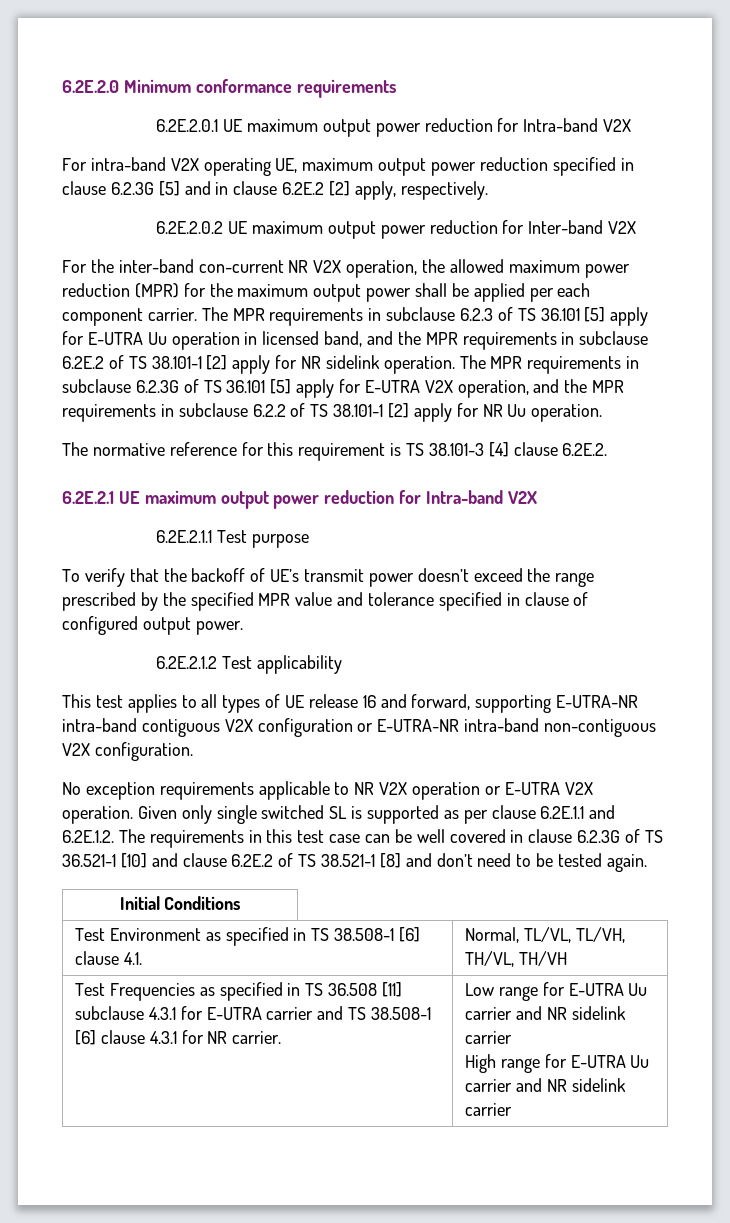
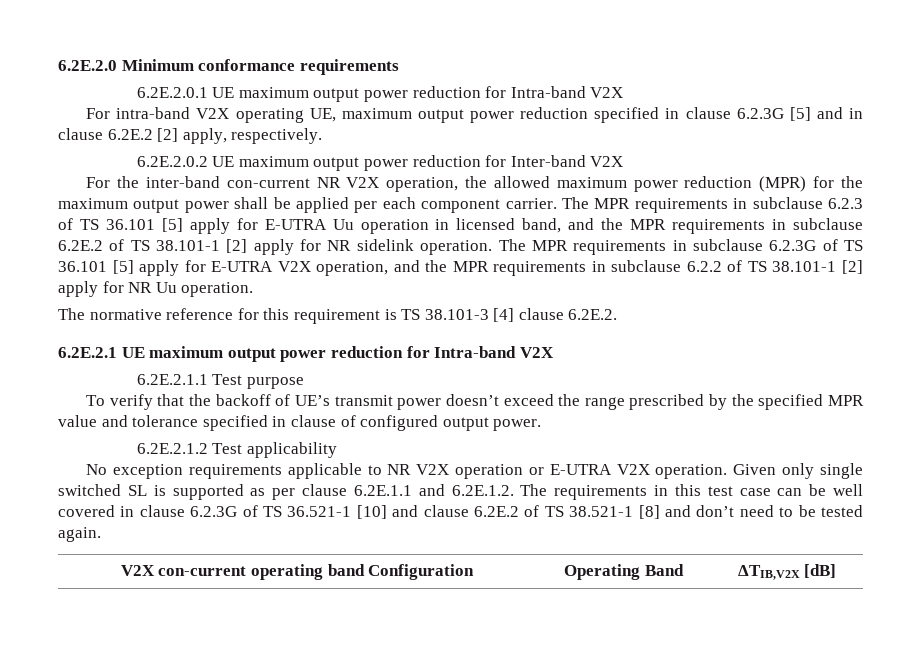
[62,694,639,713] [62,718,657,737] [62,742,193,761] // This test applies to all types of UE release 16 and forward, supporting E-UTRA-NR intra-band contiguous V2X configuration or E-UTRA-NR intra-band non-contiguous V2X configuration. -> (337, 450) none
[119,896,241,910] [75,927,421,946] [75,951,142,965] [465,927,625,943] [465,951,567,967] [75,982,403,1001] [75,1006,432,1020] [75,1030,282,1045] [465,982,648,1001] [465,1006,626,1020] [465,1031,513,1044] [465,1054,650,1073] [465,1078,626,1092] [465,1103,513,1116] Initial Conditions // Test Environment as specified in TS 38.508-1 [6] clause 4.1. | Normal, TL/VL, TL/VH, TH/VL, TH/VH // Test Frequencies as specified in TS 36.508 [11] subclause 4.3.1 for E-UTRA carrier and TS 38.508-1 [6] clause 4.3.1 for NR carrier. | Low range for E-UTRA Uu carrier and NR sidelink carrier // High range for E-UTRA Uu carrier and NR sidelink carrier -> [120,564,475,580] [564,564,684,580] [737,564,837,580] V2X con-current operating band Configuration | Operating Band | ΔTIB,V2X [dB]

